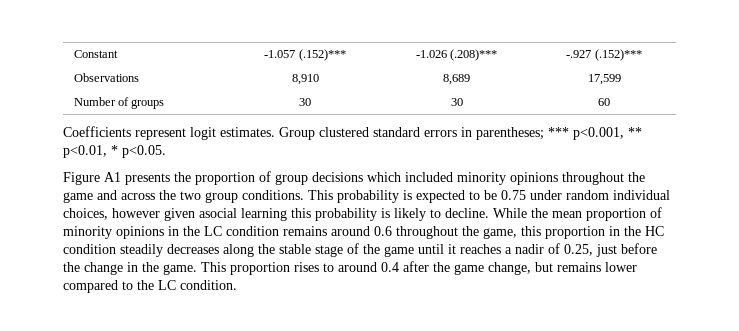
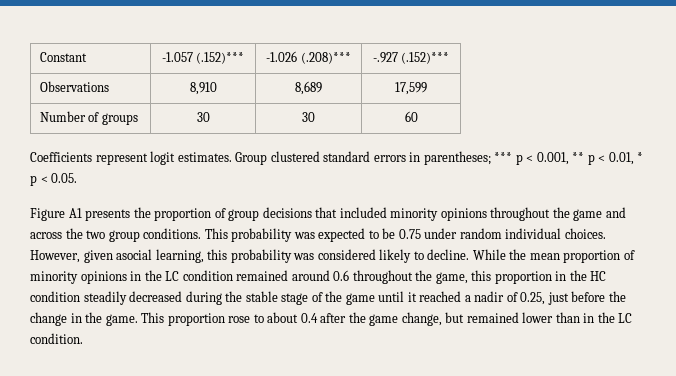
[573,127,642,140] [63,145,166,158] p<0.001, ** p<0.01, * p<0.05. -> [515,152,644,165] [30,173,78,186] p < 0.001, ** p < 0.01, * p < 0.05.
[367,172,401,182] which -> [315,207,338,218] that
[403,190,412,200] is -> [293,232,315,239] was
[63,208,160,220] choices, however -> [564,228,606,239] [30,250,80,263] choices. However,
[241,208,287,221] learning -> [155,249,204,263] learning,
[381,208,390,218] is -> [293,249,376,260] was considered
[283,226,327,236] remains -> [236,270,289,281] remained
[167,244,254,257] decreases along -> [129,291,222,305] decreased during
[460,244,501,254] reaches -> [419,291,462,302] reached
[294,262,377,272] rises to around -> [228,312,299,323] rose to about
[557,262,637,272] [63,280,133,293] remains lower compared to -> [466,312,595,323] remained lower than in

